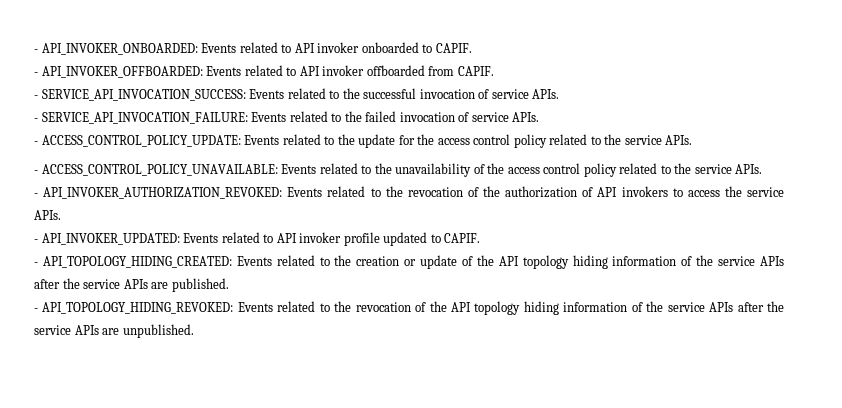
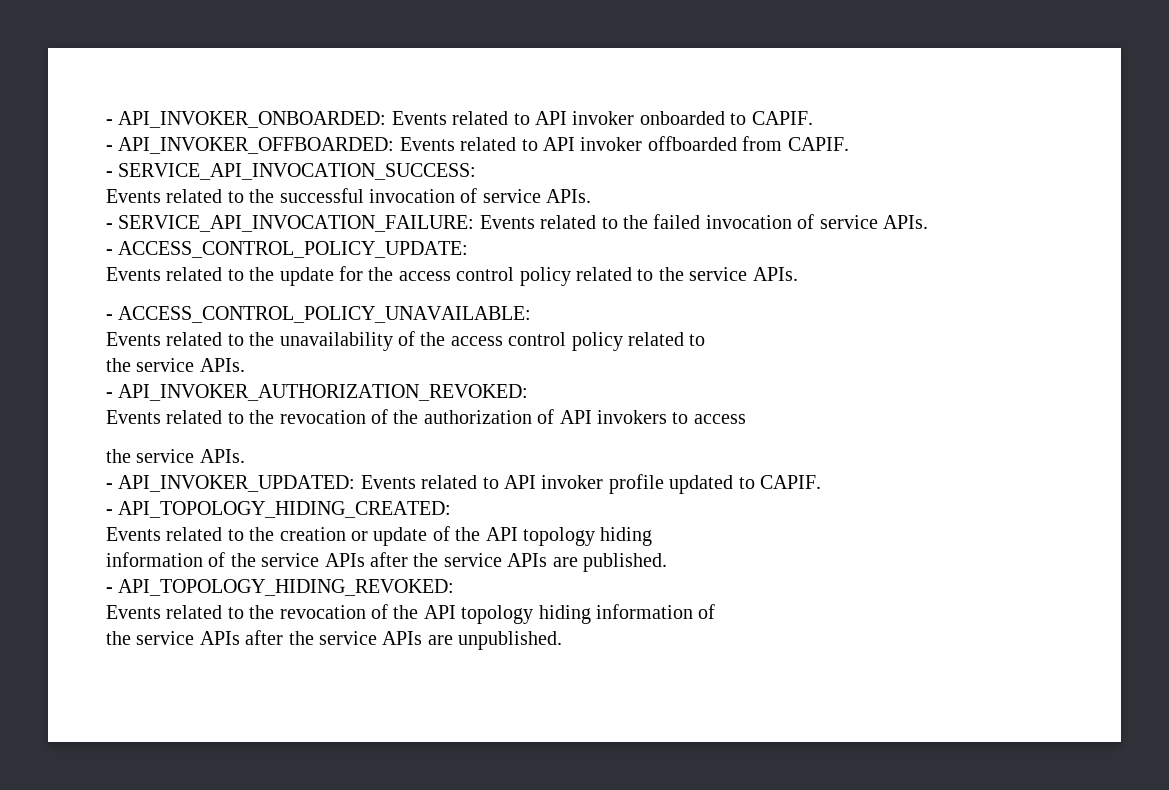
(246, 95) none -> (477, 171) //
(241, 141) none -> (469, 249) //
(278, 170) none -> (532, 314) //
(671, 169) none -> (706, 340) //
(283, 193) none -> (529, 392) //
(720, 193) none -> (746, 419) //
(232, 262) none -> (452, 509) //
(608, 262) none -> (653, 536) //
(234, 308) none -> (455, 587) //
(643, 307) none -> (716, 611) //

